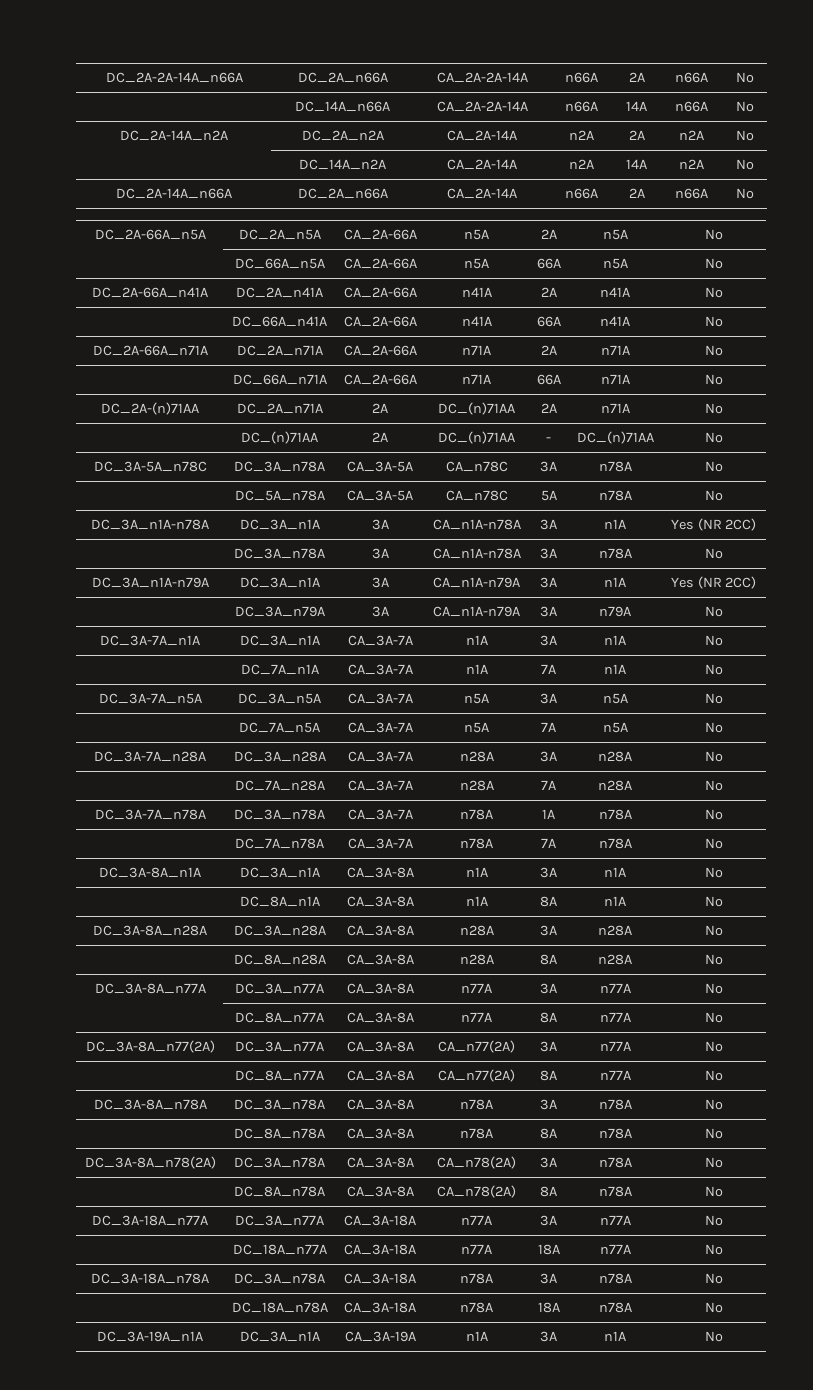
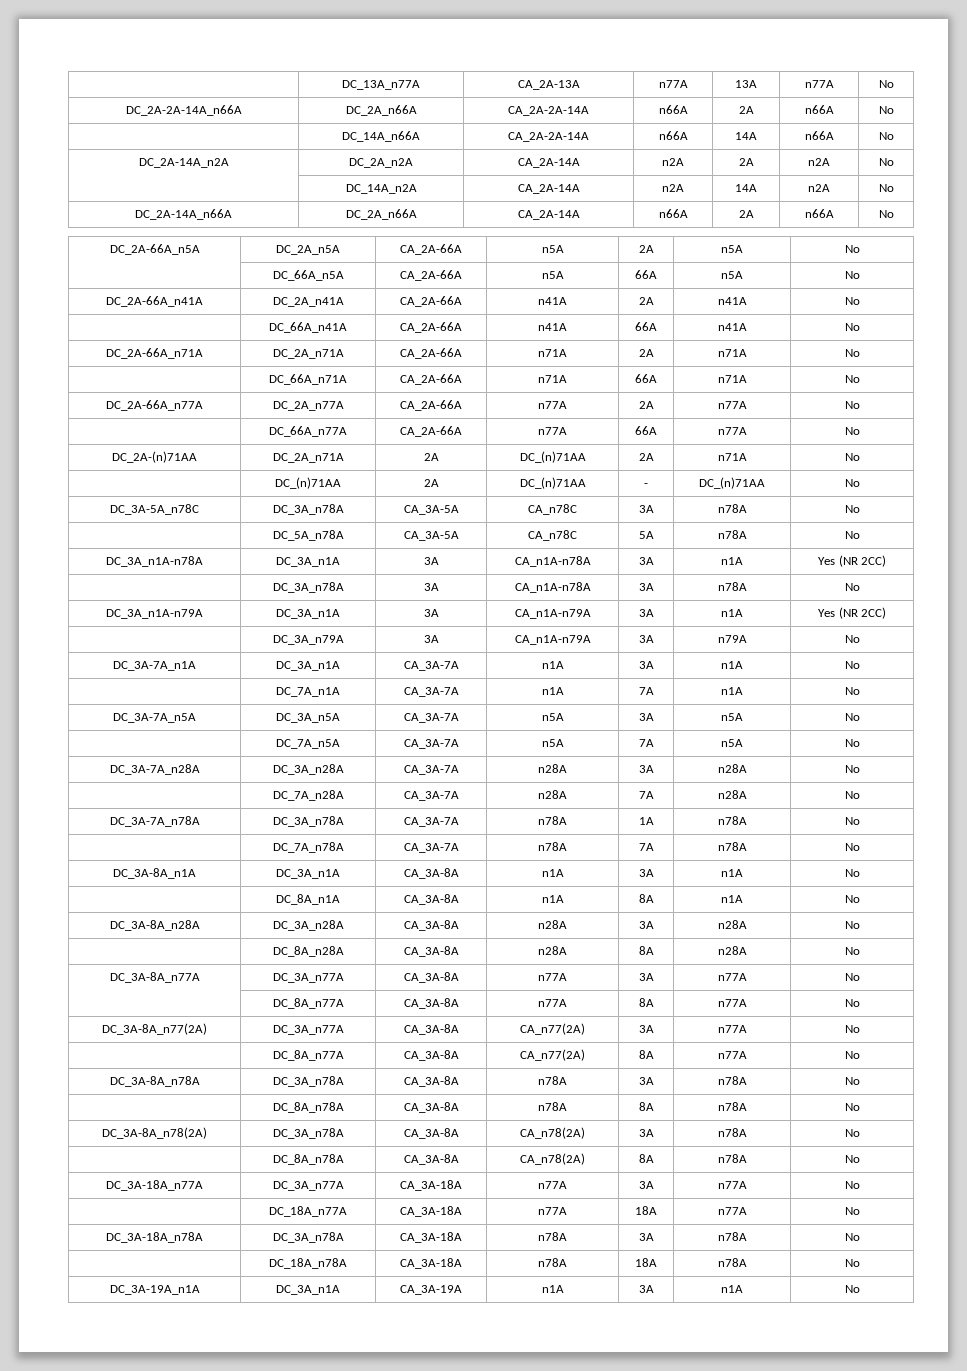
(105, 77) none -> [342,80,420,90] [517,80,580,90] [658,80,688,88] [735,80,757,88] [804,80,834,88] [878,80,894,88] | DC_13A_n77A | CA_2A-13A | n77A | 13A | n77A | No //
(723, 379) none -> [106,400,203,411] [272,401,344,411] [400,400,462,411] [538,401,567,409] [638,401,654,409] [717,401,747,409] [844,401,860,409] [269,426,347,437] [400,426,462,437] [538,427,567,435] [635,426,657,435] [717,427,747,435] [844,427,860,435] // DC_2A-66A_n77A | DC_2A_n77A | CA_2A-66A | n77A | 2A | n77A | No // | DC_66A_n77A | CA_2A-66A | n77A | 66A | n77A | No

